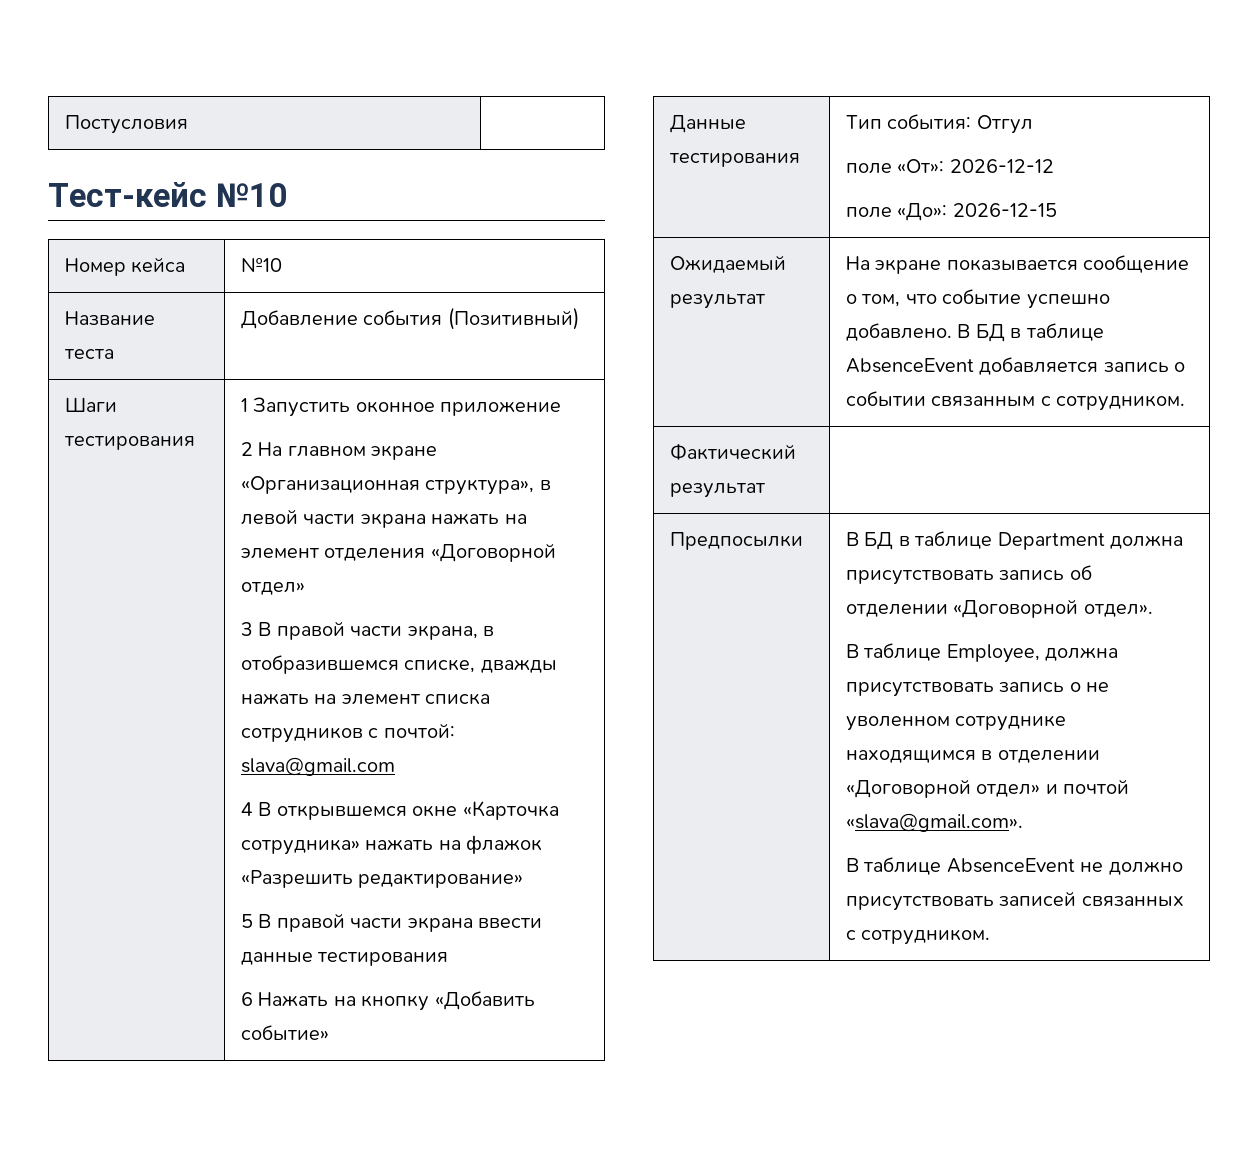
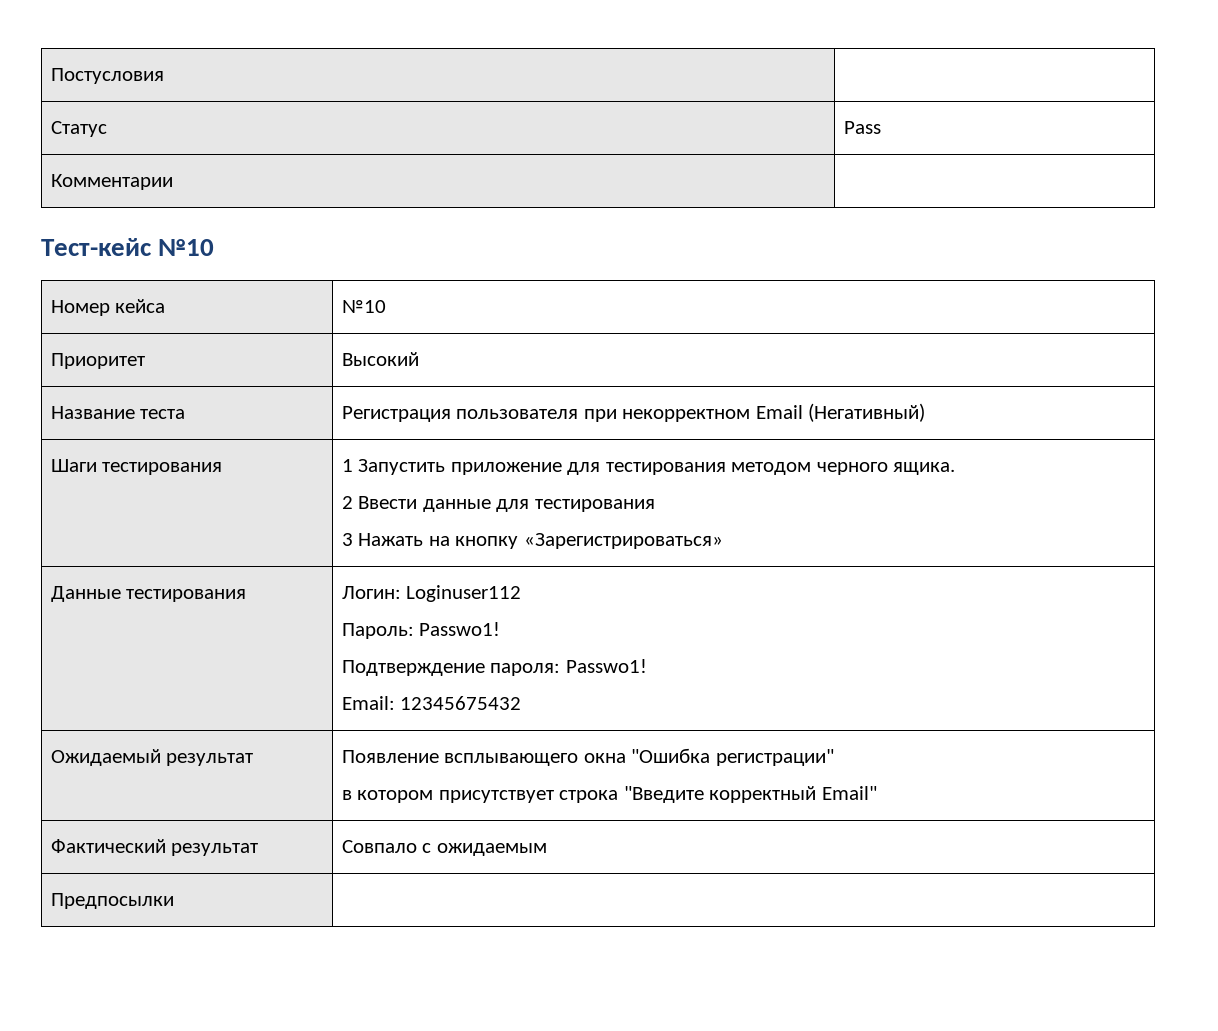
(188, 124) none -> [50,121,107,137] [843,121,881,134] [50,174,173,190] // Статус | Pass // Комментарии |
(282, 265) none -> [50,353,145,369] [341,352,419,366] // Приоритет | Высокий
[240,307,579,330] Добавление события (Позитивный) -> [341,403,926,422] Регистрация пользователя при некорректном Email (Негативный)
[355,401,435,413] оконное -> (446, 467) none
[240,442,438,460] [240,476,551,495] [239,509,527,528] [240,543,556,562] [240,582,305,595] [240,621,494,640] [240,655,557,674] [240,693,491,705] [240,723,455,743] [240,757,395,776] [240,801,559,820] [240,835,543,855] [240,870,524,888] [240,913,542,932] [240,952,449,966] [240,992,253,1006] // 2 На главном экране «Организационная структура», в левой части экрана нажать на элемент отделения «Договорной отдел» // 3 В правой части экрана, в отобразившемся списке, дважды нажать на элемент списка сотрудников с почтой: slava@gmail.com // 4 В открывшемся окне «Карточка сотрудника» нажать на флажок «Разрешить редактирование» // 5 В правой части экрана ввести данные тестирования // 6 -> [567,462,956,475] [341,496,655,512] [341,533,353,546] для тестирования методом черного ящика. // 2 Ввести данные для тестирования // 3
[434,991,535,1010] [240,1025,329,1040] «Добавить событие» -> [523,533,723,549] «Зарегистрироваться»
[845,114,1033,134] [845,159,1054,174] [845,203,1057,221] [669,255,786,273] [669,294,765,309] [845,255,1190,274] [845,289,1110,309] [845,323,1104,342] [845,357,1186,375] [845,391,1186,411] [669,444,796,460] [669,483,765,498] [669,532,803,550] [845,531,1183,550] [845,565,1092,585] [845,599,1153,618] [845,643,1119,663] [845,682,1110,697] [845,715,1067,731] [845,750,1100,763] [845,779,1130,798] [845,813,1023,832] [845,857,1183,875] [845,891,1184,911] [845,929,991,945] Тип события: Отгул // поле «От»: 2026-12-12 // поле «До»: 2026-12-15 // Ожидаемый результат | На экране показывается сообщение о том, что событие успешно добавлено. В БД в таблице AbsenceEvent добавляется запись о событии связанным с сотрудником. // Фактический результат | // Предпосылки | В БД в таблице Department должна присутствовать запись об отделении «Договорной отдел». // В таблице Employee, должна присутствовать запись о не уволенном сотруднике находящимся в отделении «Договорной отдел» и почтой «slava@gmail.com». // В таблице AbsenceEvent не должно присутствовать записей связанных с сотрудником. -> [341,585,522,602] [341,622,501,639] [341,659,647,676] [341,696,522,710] [50,749,254,766] [341,748,834,766] [341,786,877,803] [50,839,259,856] [341,840,547,856] [50,893,174,909] Логин: Loginuser112 // Пароль: Passwo1! // Подтверждение пароля: Passwo1! // Email: 12345675432 // Ожидаемый результат | Появление всплывающего окна "Ошибка регистрации" // в котором присутствует строка "Введите корректный Email" // Фактический результат | Совпало с ожидаемым // Предпосылки |

